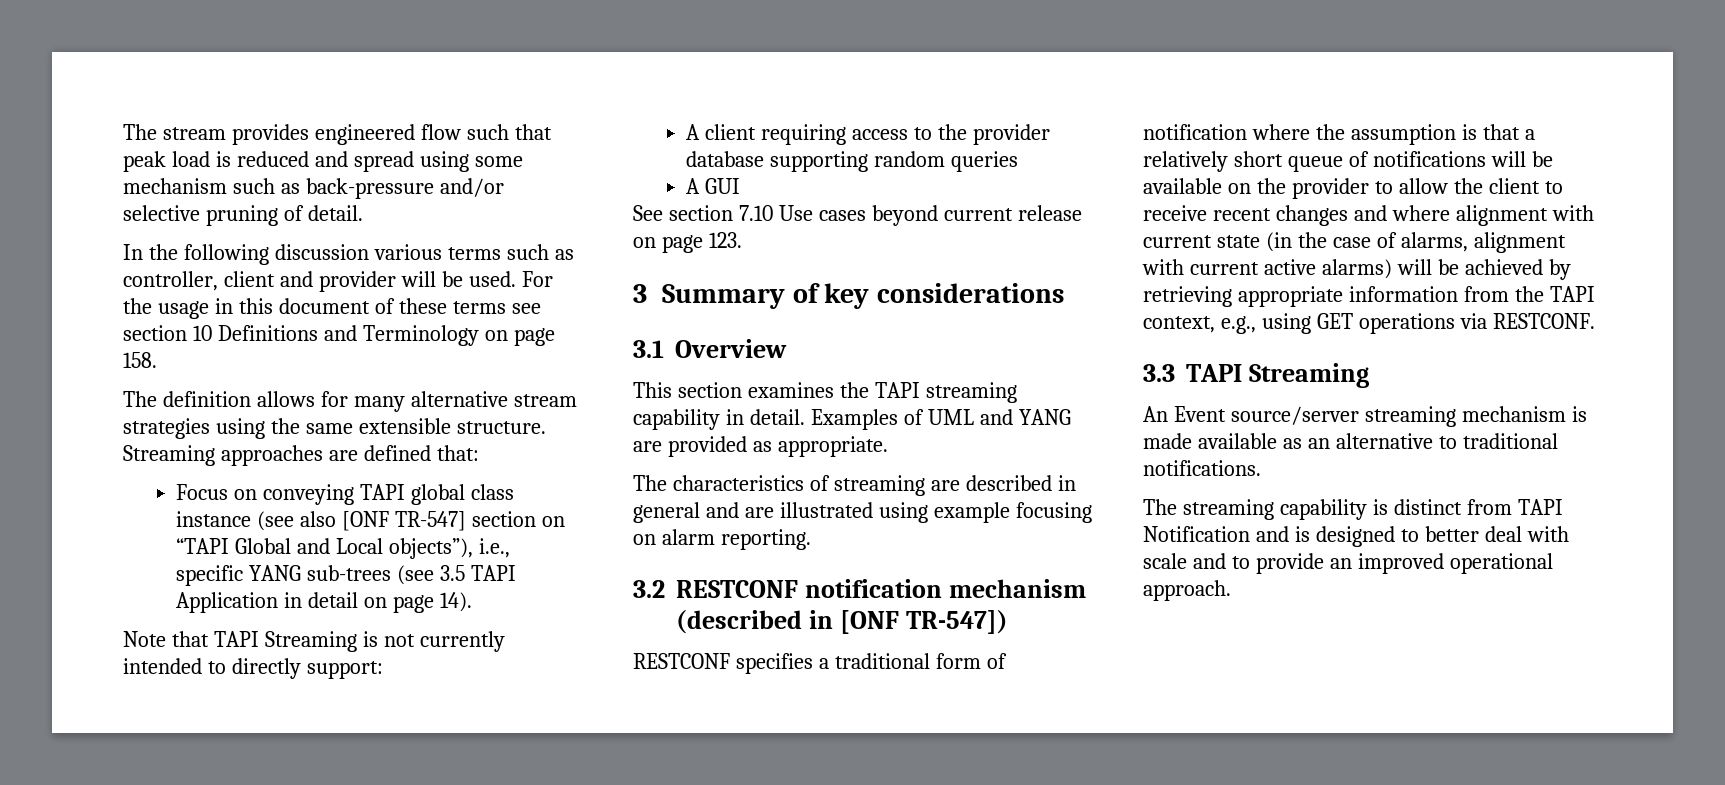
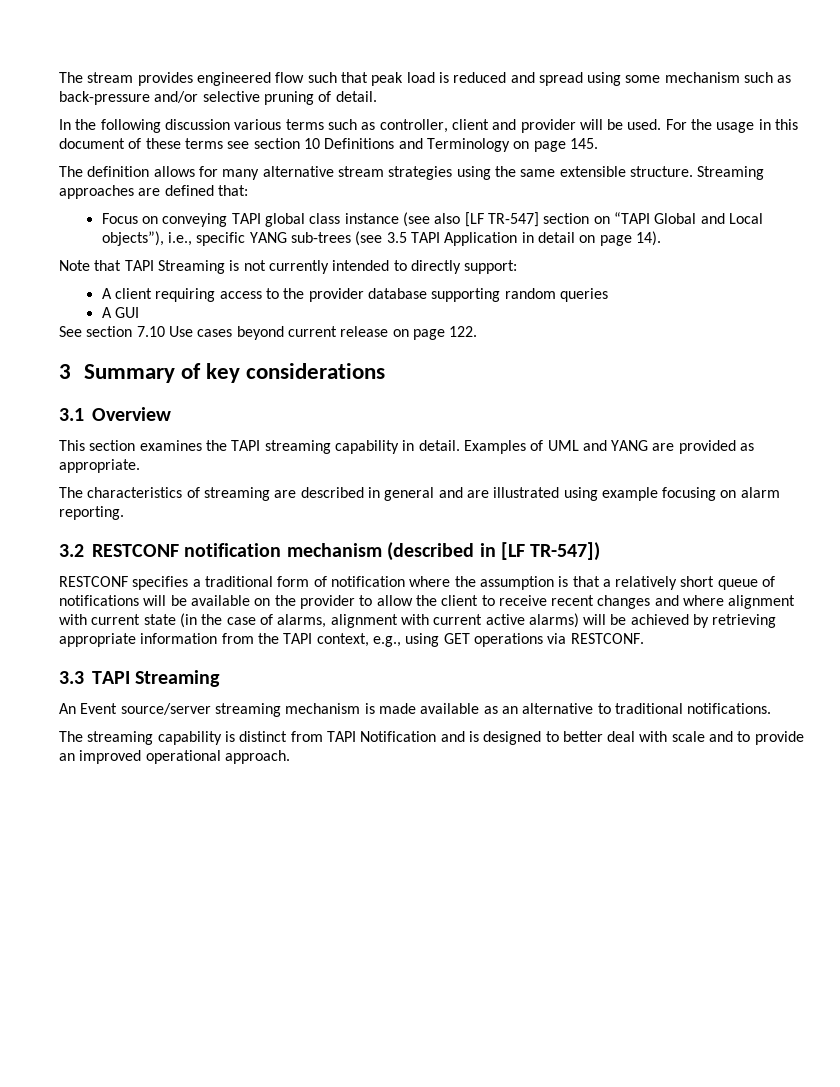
[123,352,157,368] 158. -> [569,138,598,149] 145.
[342,511,390,531] [ONF -> [464,212,484,227] [LF
[708,232,742,248] 123. -> [449,326,478,337] 122.
[839,610,899,634] [ONF -> [500,542,525,560] [LF

